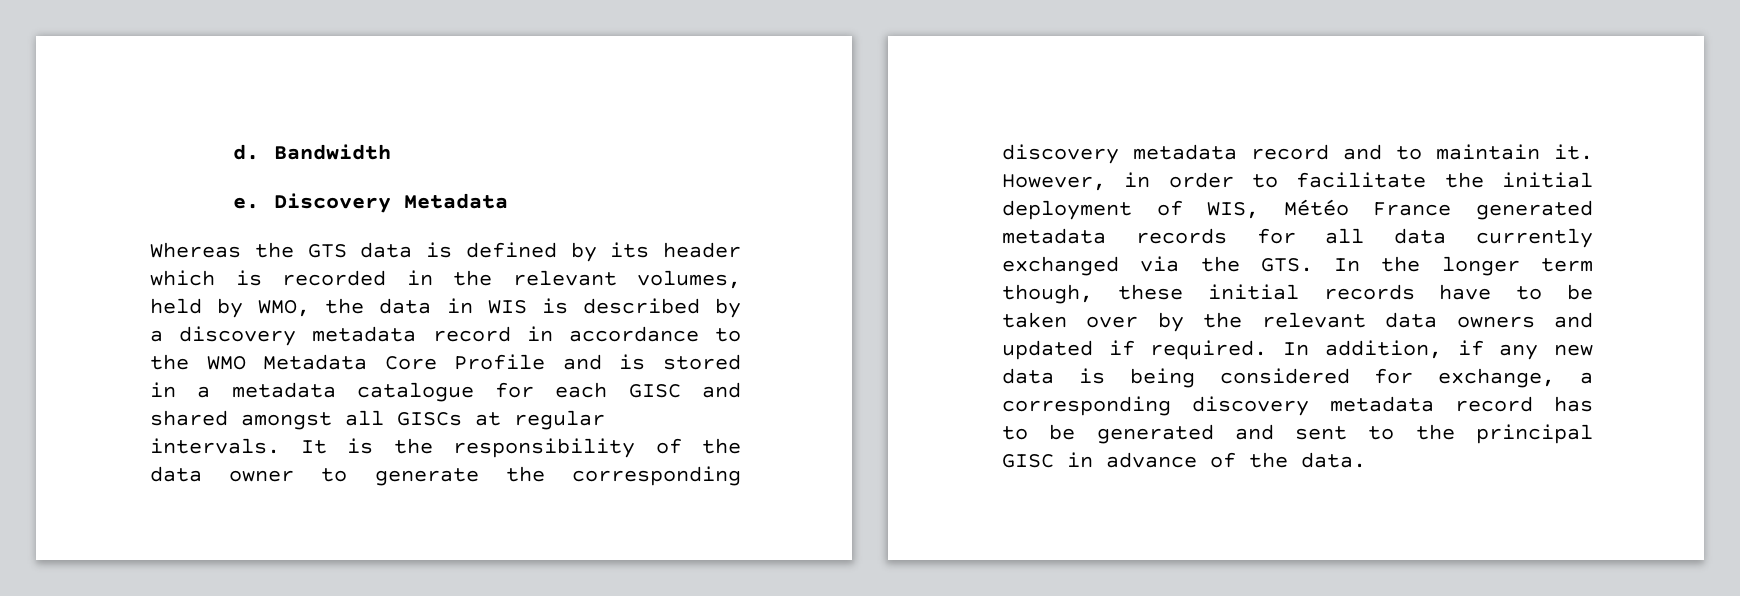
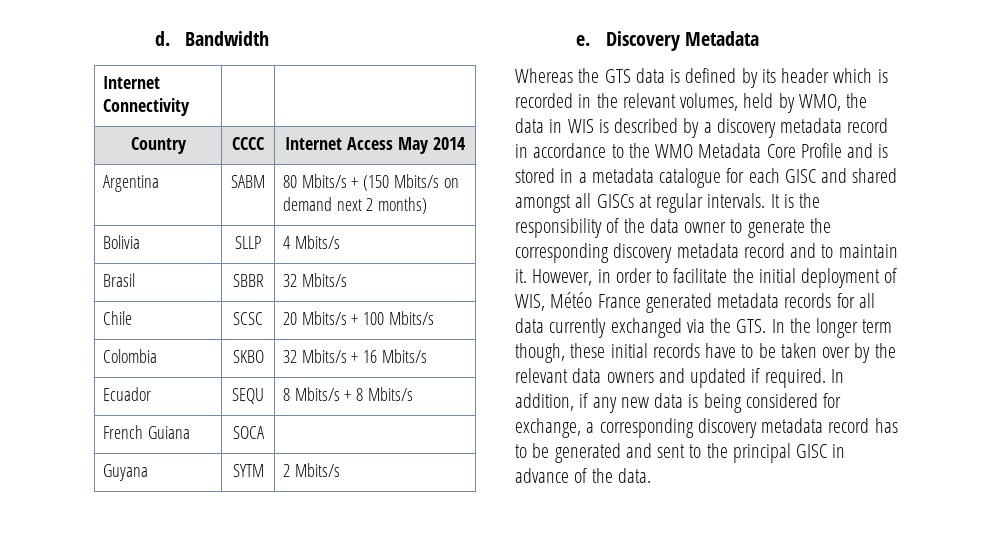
(391, 152) none -> [103,76,161,89] [103,98,191,116] [130,137,187,154] [232,137,264,150] [285,137,466,154] [103,175,160,192] [231,175,265,188] [283,174,459,191] [283,197,428,214] [103,235,141,249] [235,236,261,249] [283,235,340,249] [103,273,136,287] [232,274,264,287] [283,273,347,287] [103,311,133,325] [233,312,263,325] [283,311,434,325] [103,349,158,363] [232,350,264,363] [283,349,427,363] [103,387,152,401] [232,388,264,404] [283,387,413,401] [103,425,190,439] [232,426,265,439] [103,464,149,481] [232,464,264,477] [283,463,340,477] // Internet Connectivity | | // Country | CCCC | Internet Access May 2014 // Argentina | SABM | 80 Mbits/s + (150 Mbits/s on demand next 2 months) // Bolivia | SLLP | 4 Mbits/s // Brasil | SBBR | 32 Mbits/s // Chile | SCSC | 20 Mbits/s + 100 Mbits/s // Colombia | SKBO | 32 Mbits/s + 16 Mbits/s // Ecuador | SEQU | 8 Mbits/s + 8 Mbits/s // French Guiana | SOCA | // Guyana | SYTM | 2 Mbits/s

